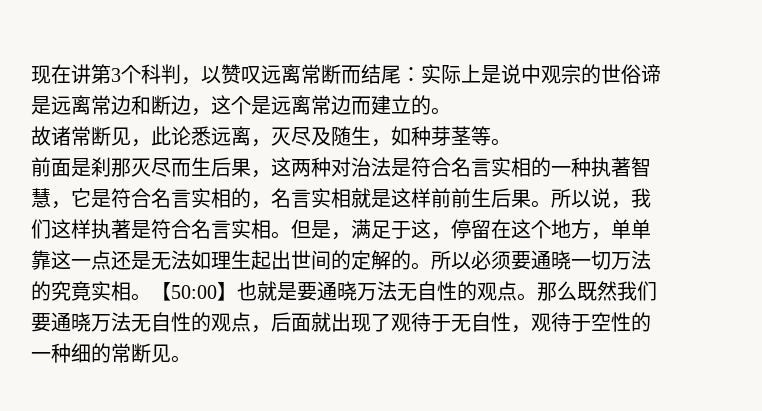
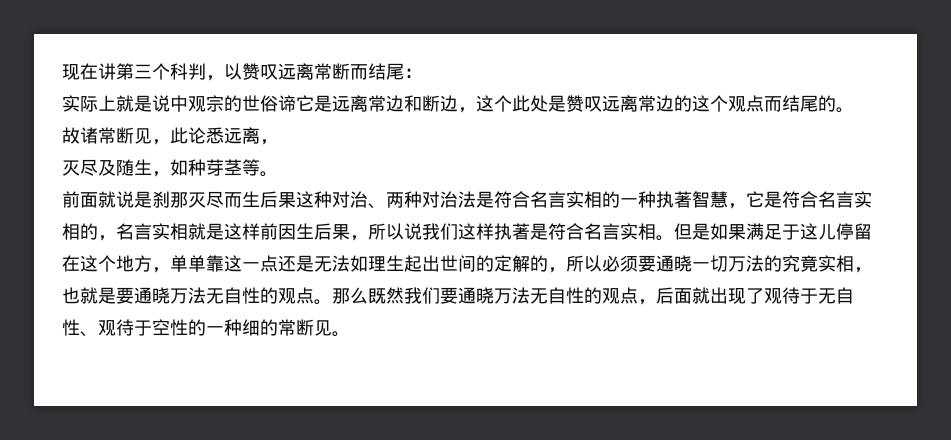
[111,68,121,82] 3 -> [134,64,152,79] 三
[421,64,481,84] 实际上 -> [62,95,134,112] // 实际上就
(661, 74) none -> [296,95,314,112] 它
[251,95,411,115] 是远离常边而建立 -> [512,95,818,112] 此处是赞叹远离常边的这个观点而结尾
(271, 143) none -> (278, 142) //
(71, 167) none -> [98,191,134,208] 就说
[251,157,291,178] ，这 -> [296,191,386,209] 这种对治、
[451,188,631,209] 前生后果。所以说， -> [278,223,422,241] 因生后果，所以说
[331,232,351,240] ， -> [710,223,746,240] 如果
[431,232,451,240] ， -> [818,224,836,240] 儿
[411,262,431,270] 。 -> [548,267,566,273] ，
[131,282,237,301] 。【50:00】 -> [854,267,872,273] ，
[511,325,531,333] ， -> [80,331,98,337] 、

